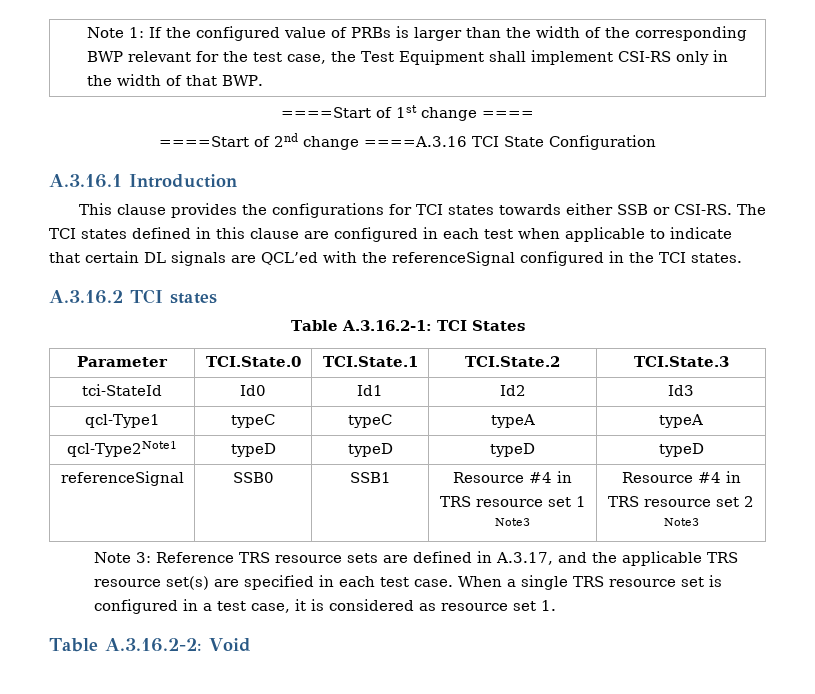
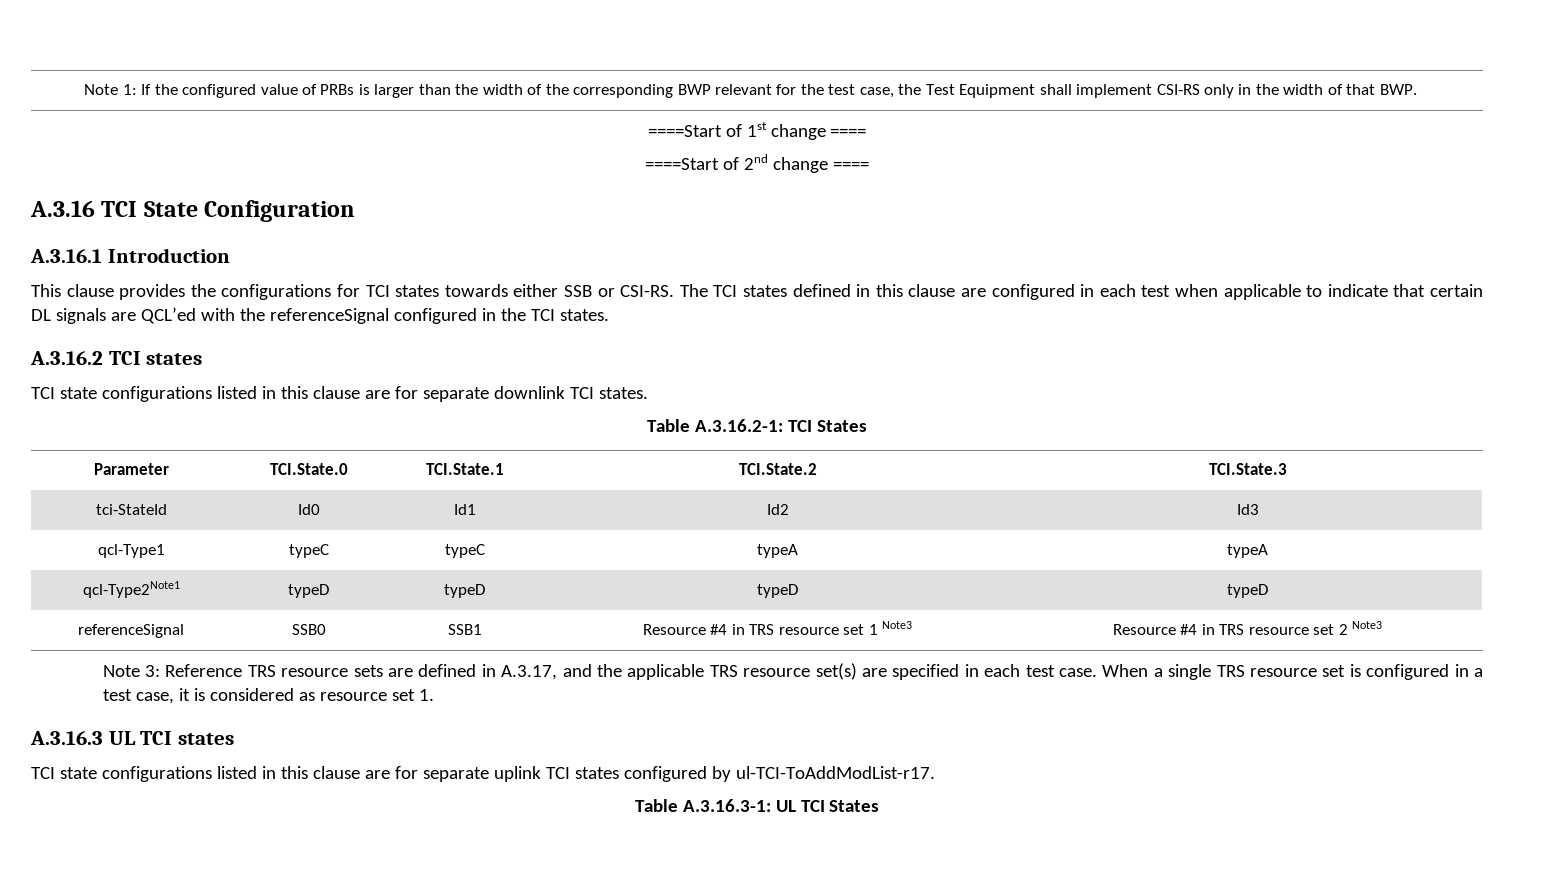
[364,136,467,147] ====A.3.16 -> [832,161,869,170] [30,200,95,217] ==== // A.3.16
(217, 298) none -> [31,386,648,402] // TCI state configurations listed in this clause are for separate downlink TCI states.
[49,638,251,652] Table A.3.16.2-2: Void -> [30,731,234,745] [31,766,935,782] [634,799,880,812] A.3.16.3 UL TCI states // TCI state configurations listed in this clause are for separate uplink TCI states configured by ul-TCI-ToAddModList-r17. // Table A.3.16.3-1: UL TCI States

